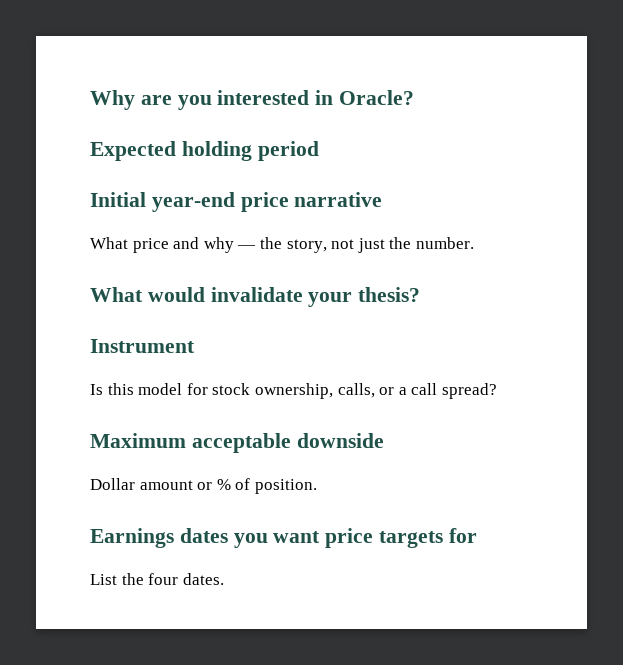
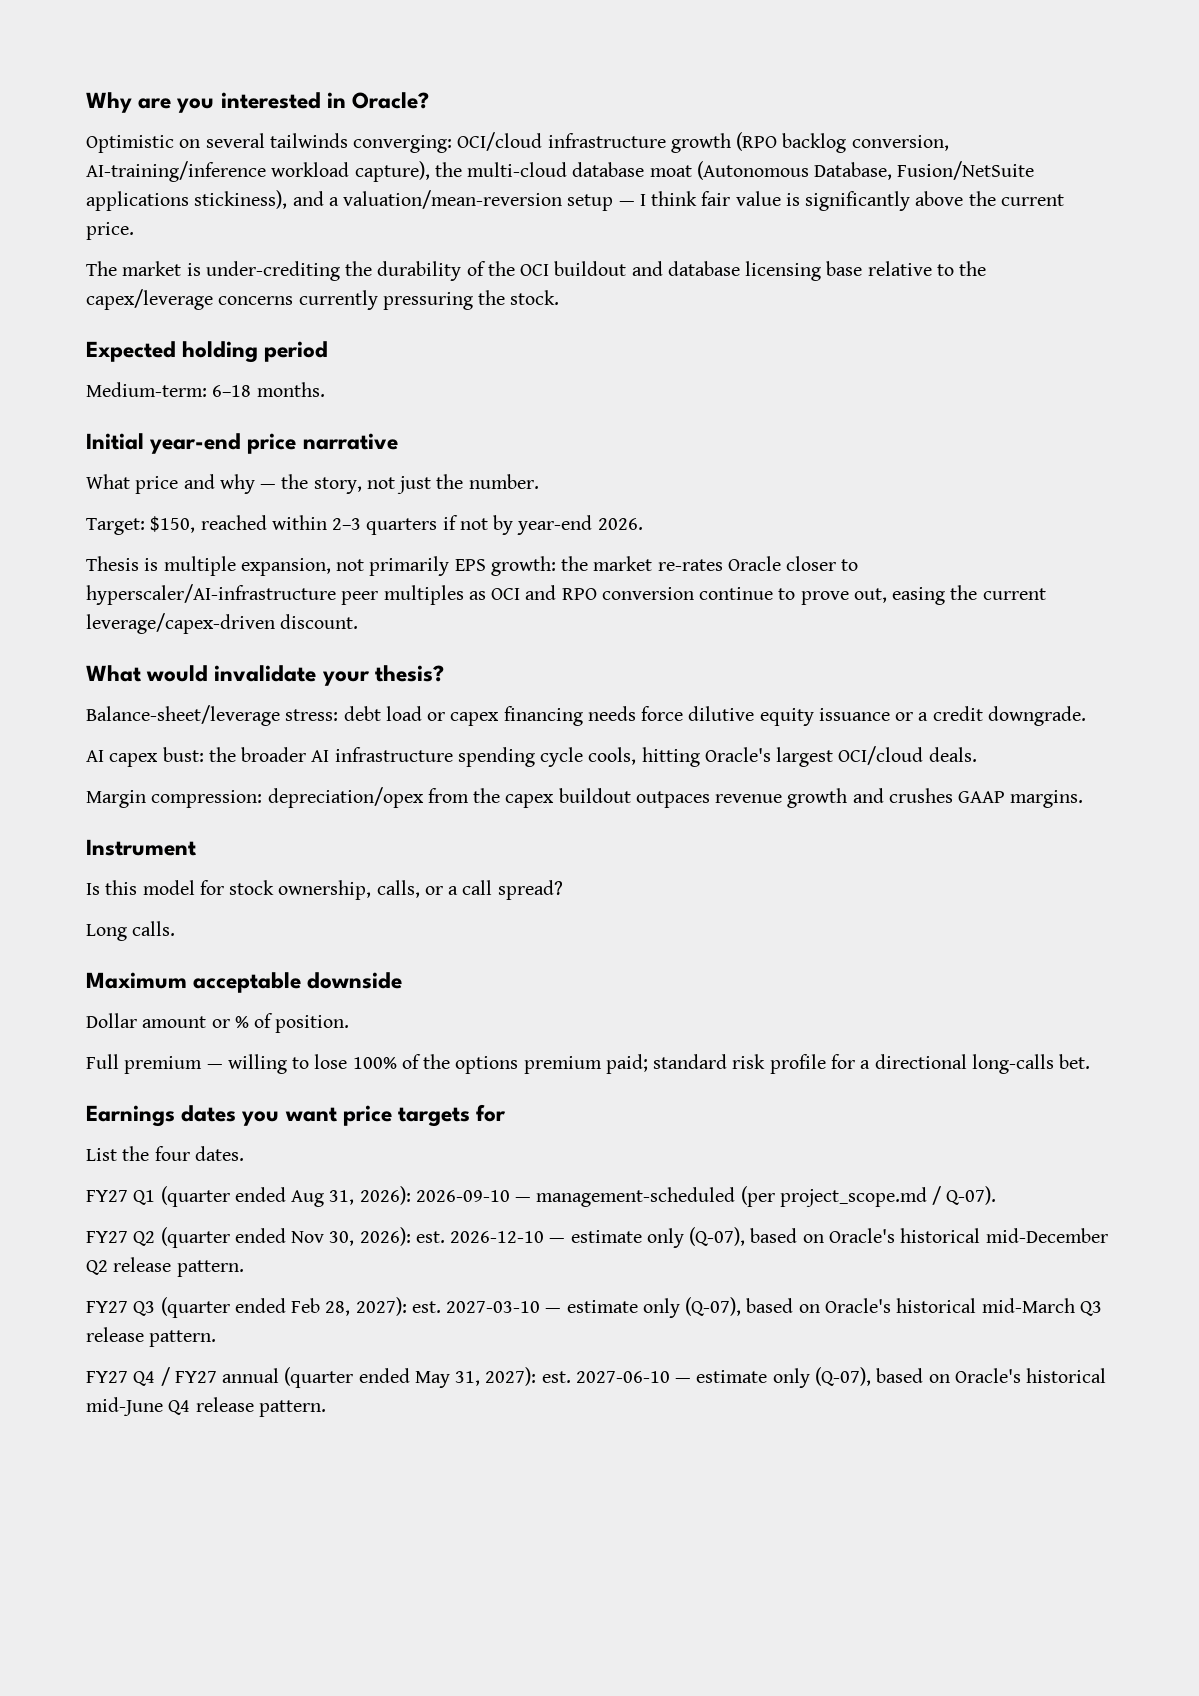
(415, 97) none -> [86,132,949,153] [86,161,1035,182] [86,190,1064,211] [86,222,134,240] [86,261,987,281] [86,289,560,310] // Optimistic on several tailwinds converging: OCI/cloud infrastructure growth (RPO backlog conversion, AI-training/inference workload capture), the multi-cloud database moat (Autonomous Database, Fusion/NetSuite applications stickiness), and a valuation/mean-reversion setup — I think fair value is significantly above the current price. // The market is under-crediting the durability of the OCI buildout and database licensing base relative to the capex/leverage concerns currently pressuring the stock.
(319, 151) none -> [86,382,325,397] // Medium-term: 6–18 months.
(474, 243) none -> [86,515,643,535] [86,556,859,576] [86,584,1046,605] [86,613,359,634] // Target: $150, reached within 2–3 quarters if not by year-end 2026. // Thesis is multiple expansion, not primarily EPS growth: the market re-rates Oracle closer to hyperscaler/AI-infrastructure peer multiples as OCI and RPO conversion continue to prove out, easing the current leverage/capex-driven discount.
(421, 294) none -> [86,705,1086,726] [86,746,977,767] [86,787,1084,808] // Balance-sheet/leverage stress: debt load or capex financing needs force dilutive equity issuance or a credit downgrade. // AI capex bust: the broader AI infrastructure spending cycle cools, hitting Oracle's largest OCI/cloud deals. // Margin compression: depreciation/opex from the capex buildout outpaces revenue growth and crushes GAAP margins.
(497, 391) none -> [86,921,176,941] // Long calls.
(317, 486) none -> [86,1054,1091,1074] // Full premium — willing to lose 100% of the options premium paid; standard risk profile for a directional long-calls bet.
(224, 579) none -> [86,1186,997,1207] [86,1227,1108,1248] [86,1257,244,1277] [86,1297,1102,1318] [86,1327,217,1347] [86,1367,1107,1388] [86,1397,326,1417] // FY27 Q1 (quarter ended Aug 31, 2026): 2026-09-10 — management-scheduled (per project_scope.md / Q-07). // FY27 Q2 (quarter ended Nov 30, 2026): est. 2026-12-10 — estimate only (Q-07), based on Oracle's historical mid-December Q2 release pattern. // FY27 Q3 (quarter ended Feb 28, 2027): est. 2027-03-10 — estimate only (Q-07), based on Oracle's historical mid-March Q3 release pattern. // FY27 Q4 / FY27 annual (quarter ended May 31, 2027): est. 2027-06-10 — estimate only (Q-07), based on Oracle's historical mid-June Q4 release pattern.

